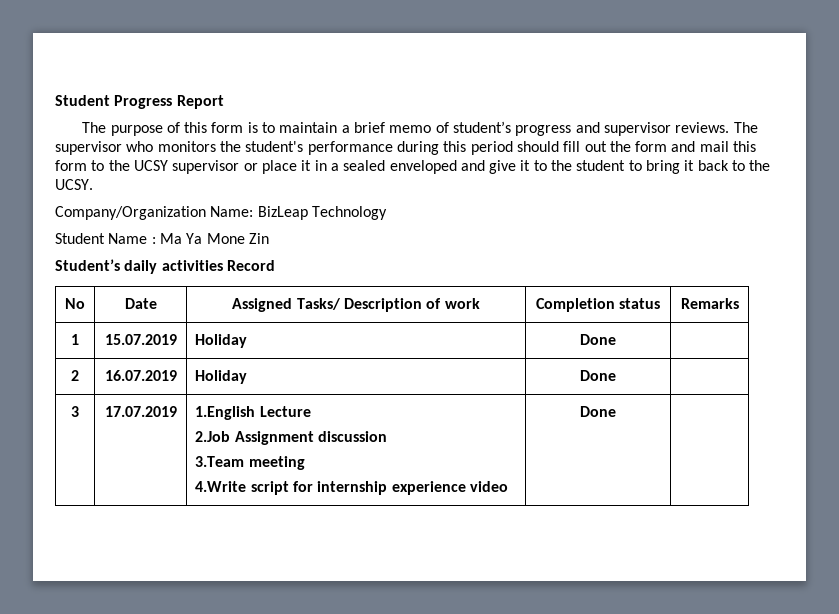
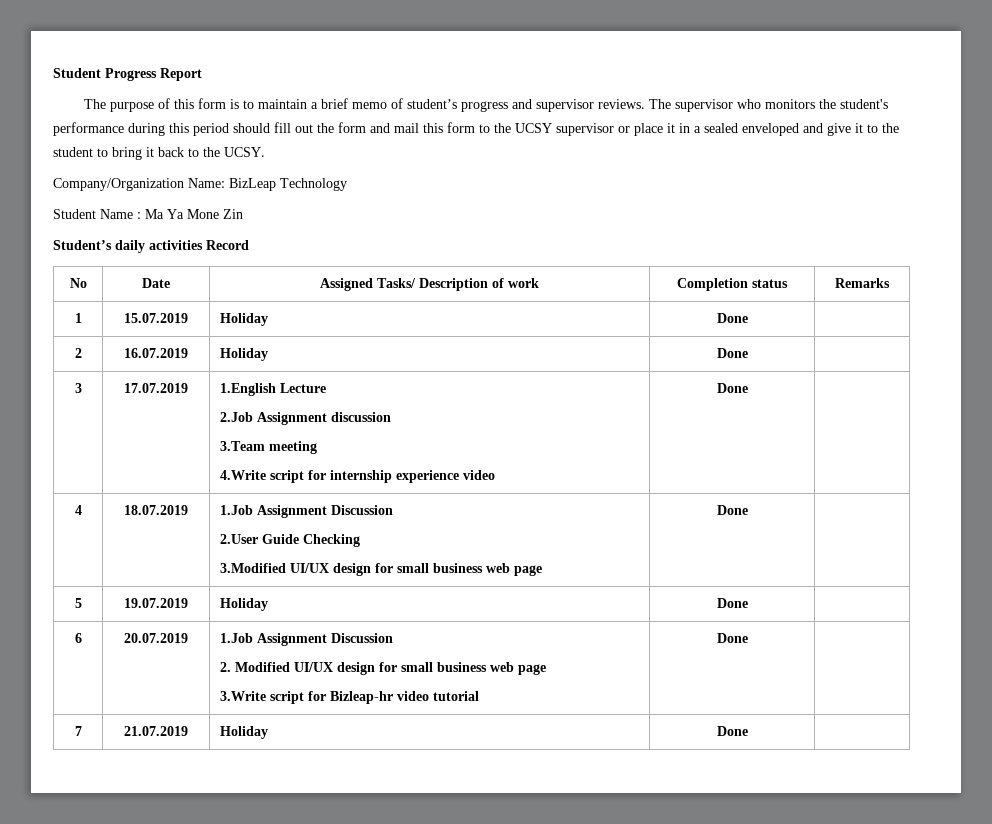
(616, 411) none -> [74,505,82,515] [124,505,188,515] [219,505,393,518] [219,534,360,547] [219,563,542,576] [716,505,748,515] [74,598,82,608] [124,598,188,608] [219,598,268,611] [716,598,748,608] [74,633,82,643] [124,633,188,643] [219,633,393,646] [219,662,546,675] [219,691,479,704] [716,633,748,643] [74,726,82,736] [124,726,188,736] [219,726,268,739] [716,726,748,736] // 4 | 18.07.2019 | 1.Job Assignment Discussion // 2.User Guide Checking // 3.Modified UI/UX design for small business web page | Done | // 5 | 19.07.2019 | Holiday | Done | // 6 | 20.07.2019 | 1.Job Assignment Discussion // 2. Modified UI/UX design for small business web page // 3.Write script for Bizleap-hr video tutorial | Done | // 7 | 21.07.2019 | Holiday | Done |

